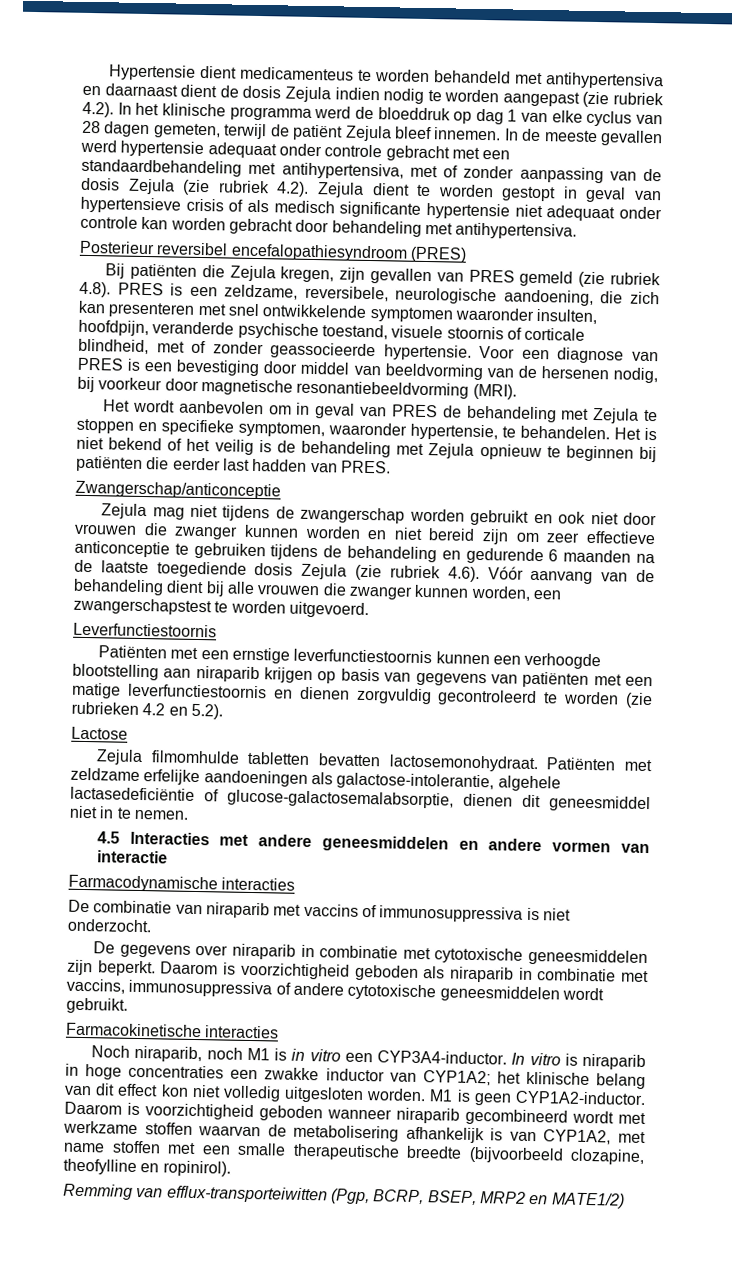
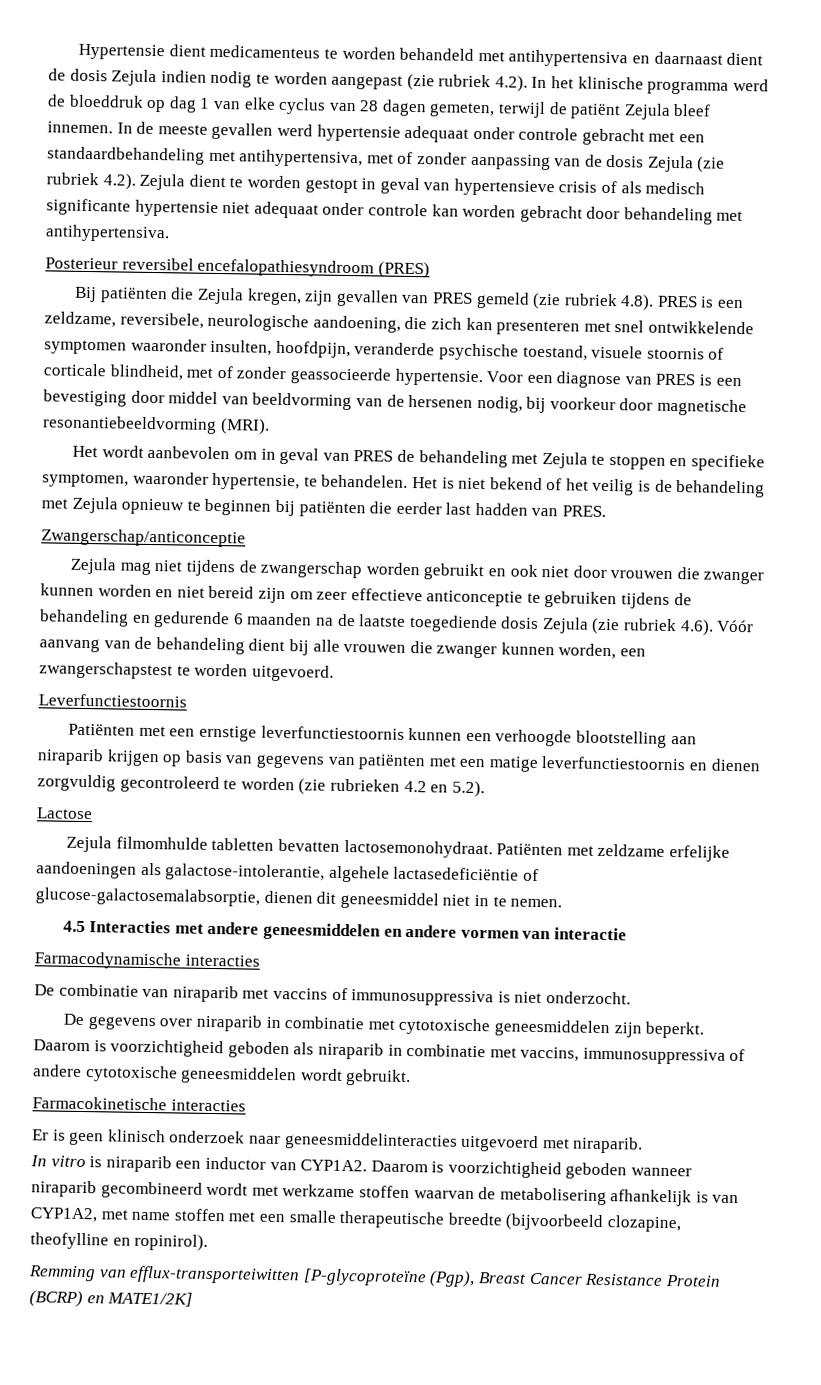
[91,1045,646,1071] [65,1063,647,1090] [64,1083,646,1106] Noch niraparib, noch M1 is in vitro een CYP3A4-inductor. In vitro is niraparib in hoge concentraties een zwakke inductor van CYP1A2; het klinische belang van dit effect kon niet volledig uitgesloten worden. M1 is geen CYP1A2-inductor. -> [32,1129,644,1154] [30,1155,368,1173] Er is geen klinisch onderzoek naar geneesmiddelinteracties uitgevoerd met niraparib. // In vitro is niraparib een inductor van CYP1A2.
[330,1188,625,1209] (Pgp, BCRP, BSEP, MRP2 en MATE1/2) -> [302,1268,721,1288] [29,1290,194,1308] [P-glycoproteïne (Pgp), Breast Cancer Resistance Protein (BCRP) en MATE1/2K]

